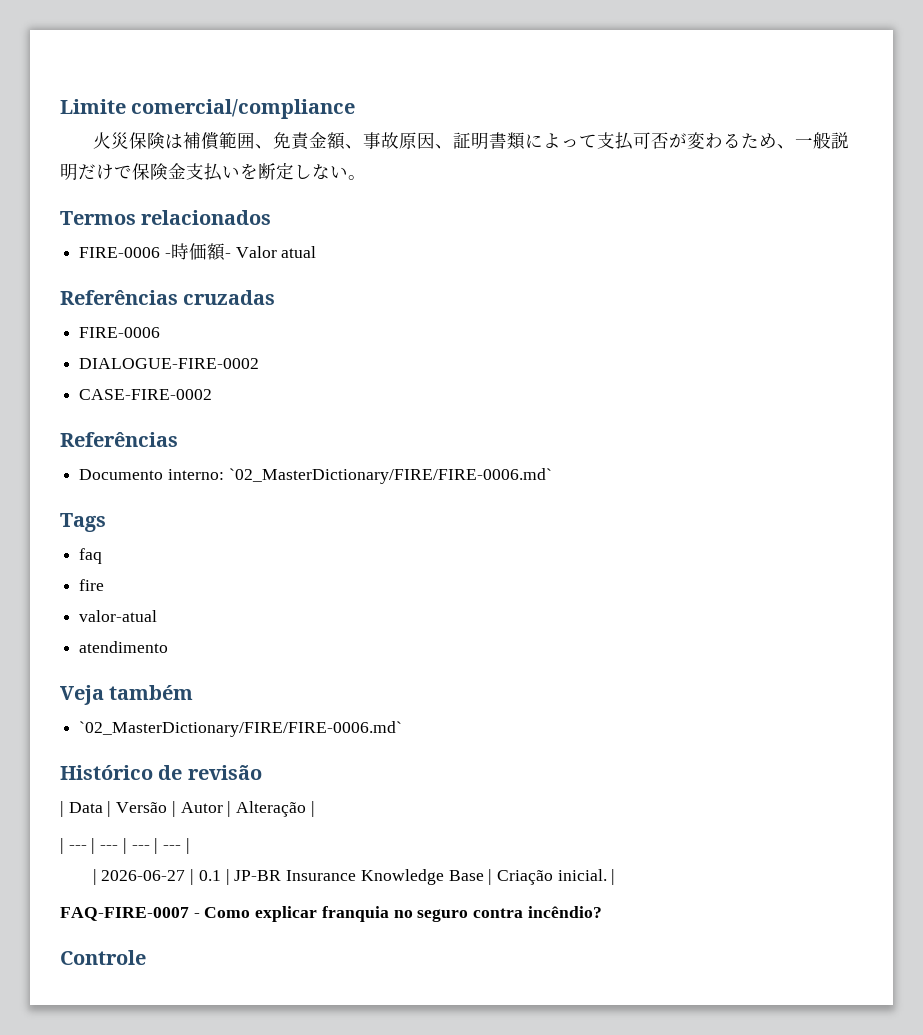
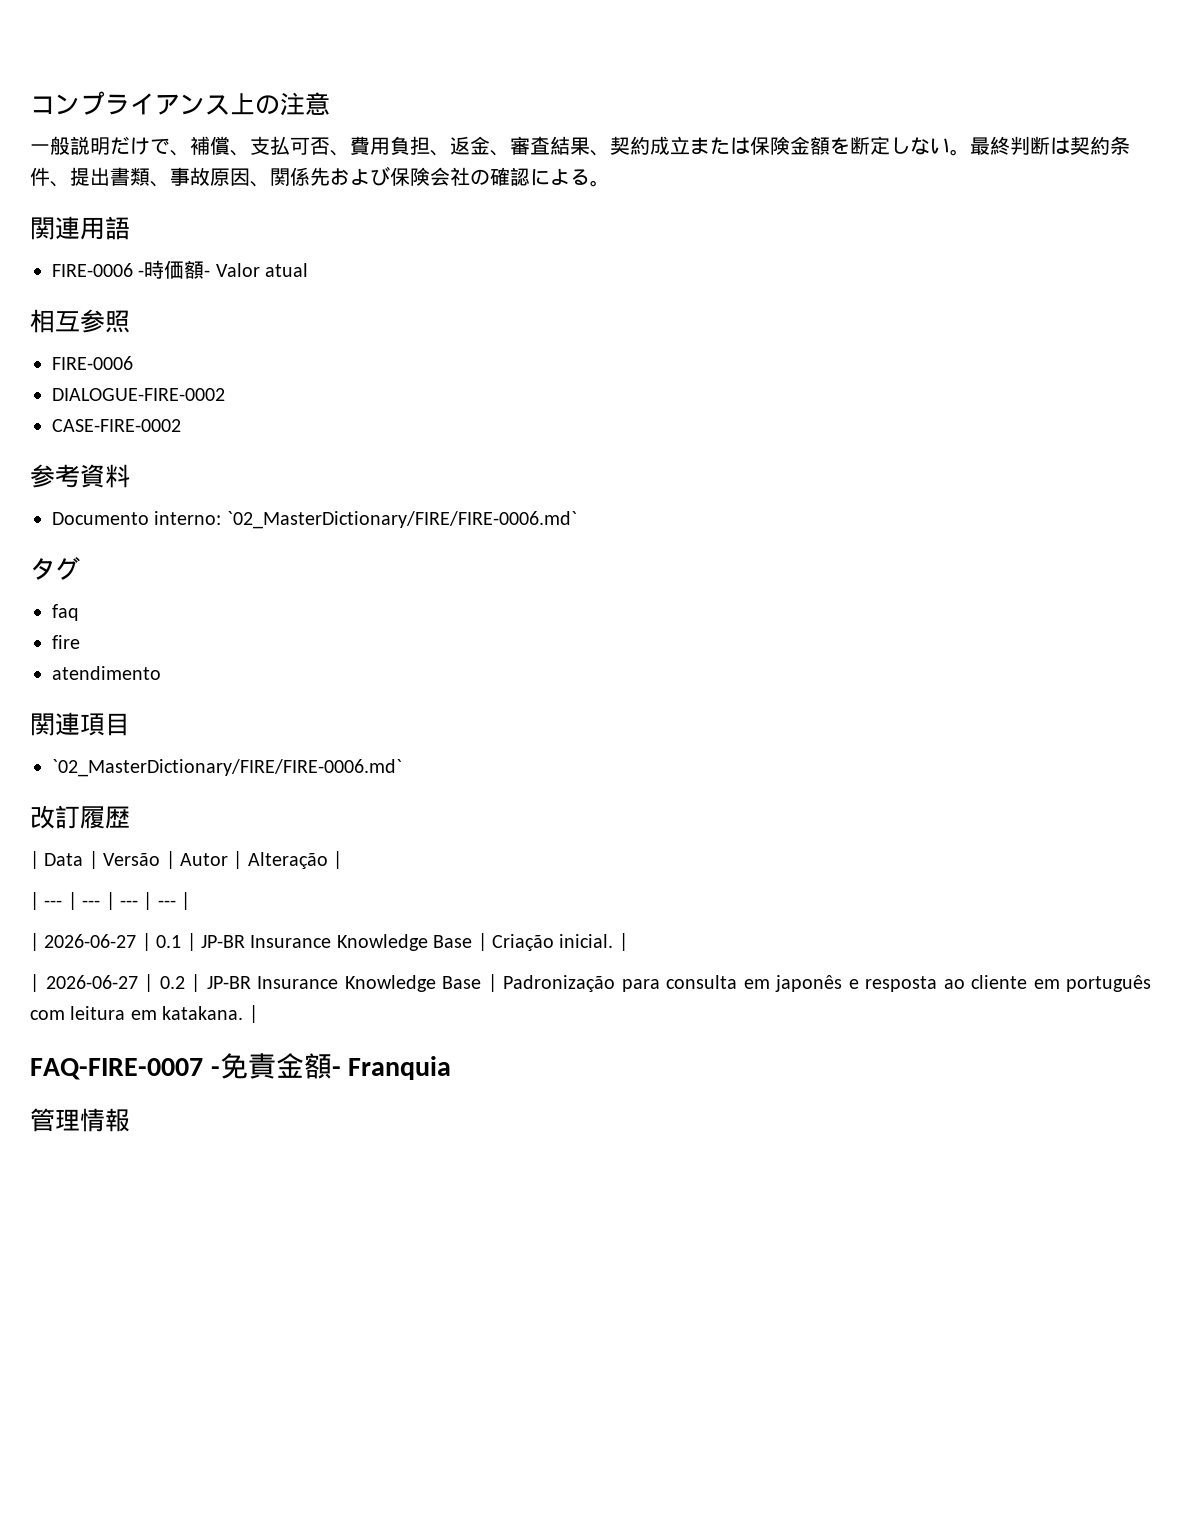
[60,99,356,119] [92,132,849,150] [60,162,366,181] [60,210,272,225] Limite comercial/compliance // 火災保険は補償範囲、免責金額、事故原因、証明書類によって支払可否が変わるため、一般説明だけで保険金支払いを断定しない。 // Termos relacionados -> [30,91,330,116] [30,136,1130,156] [30,166,610,187] [30,216,130,240] コンプライアンス上の注意 // 一般説明だけで、補償、支払可否、費用負担、返金、審査結果、契約成立または保険金額を断定しない。最終判断は契約条件、提出書類、事故原因、関係先および保険会社の確認による。 // 関連用語
[60,290,276,305] Referências cruzadas -> [30,309,130,333] 相互参照
[60,432,178,447] Referências -> [30,464,130,488] 参考資料
[60,513,106,532] Tags -> [30,557,80,580] タグ
[79,610,158,622] // valor-atual -> (80, 642) none
[60,685,194,705] [79,721,403,737] [60,765,262,780] Veja também // `02_MasterDictionary/FIRE/FIRE-0006.md` // Histórico de revisão -> [30,712,130,736] [52,759,402,777] [30,805,130,829] 関連項目 // `02_MasterDictionary/FIRE/FIRE-0006.md` // 改訂履歴
[60,906,602,922] [60,950,146,965] FAQ-FIRE-0007 - Como explicar franquia no seguro contra incêndio? // Controle -> [30,974,1151,992] [30,1005,258,1023] [30,1053,452,1080] [30,1108,130,1132] | 2026-06-27 | 0.2 | JP-BR Insurance Knowledge Base | Padronização para consulta em japonês e resposta ao cliente em português com leitura em katakana. | // FAQ-FIRE-0007 -免責金額- Franquia // 管理情報

